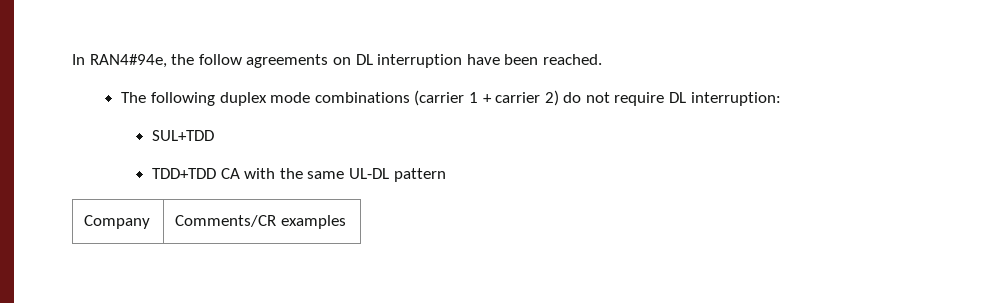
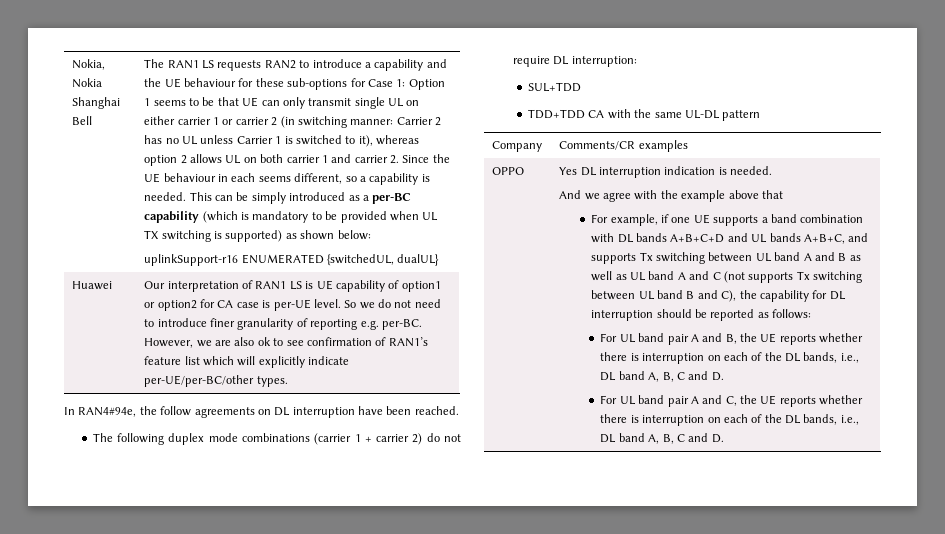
(72, 59) none -> [72,59,106,70] [72,78,103,88] [72,97,121,109] [72,116,93,125] [144,59,447,71] [144,78,445,90] [144,97,420,109] [144,116,442,128] [144,135,420,147] [144,154,450,166] [144,173,430,185] [144,192,412,204] [144,211,439,223] [144,230,371,242] [144,254,440,266] [72,281,113,290] [144,280,441,292] [144,299,441,311] [144,318,422,330] [144,337,428,348] [144,356,350,368] [144,375,288,387] Nokia, Nokia Shanghai Bell | The RAN1 LS requests RAN2 to introduce a capability and the UE behaviour for these sub-options for Case 1: Option 1 seems to be that UE can only transmit single UL on either carrier 1 or carrier 2 (in switching manner: Carrier 2 has no UL unless Carrier 1 is switched to it), whereas option 2 allows UL on both carrier 1 and carrier 2. Since the UE behaviour in each seems different, so a capability is needed. This can be simply introduced as a per-BC capability (which is mandatory to be provided when UL TX switching is supported) as shown below: // uplinkSupport-r16 ENUMERATED {switchedUL, dualUL} // Huawei | Our interpretation of RAN1 LS is UE capability of option1 or option2 for CA case is per-UE level. So we do not need to introduce finer granularity of reporting e.g. per-BC. However, we are also ok to see confirmation of RAN1’s feature list which will explicitly indicate per-UE/per-BC/other types. //
(346, 222) none -> [492,167,525,175] [559,166,773,178] [559,190,783,202] [591,214,864,226] [591,233,869,244] [591,252,861,264] [591,271,863,283] [591,290,846,302] [591,309,812,321] [600,333,864,345] [600,352,859,364] [600,371,724,382] [600,395,864,407] [600,414,859,426] [600,433,724,444] // OPPO | Yes DL interruption indication is needed. // And we agree with the example above that // For example, if one UE supports a band combination with DL bands A+B+C+D and UL bands A+B+C, and supports Tx switching between UL band A and B as well as UL band A and C (not supports Tx switching between UL band B and C), the capability for DL interruption should be reported as follows: // For UL band pair A and B, the UE reports whether there is interruption on each of the DL bands, i.e., DL band A, B, C and D. // For UL band pair A and C, the UE reports whether there is interruption on each of the DL bands, i.e., DL band A, B, C and D.

